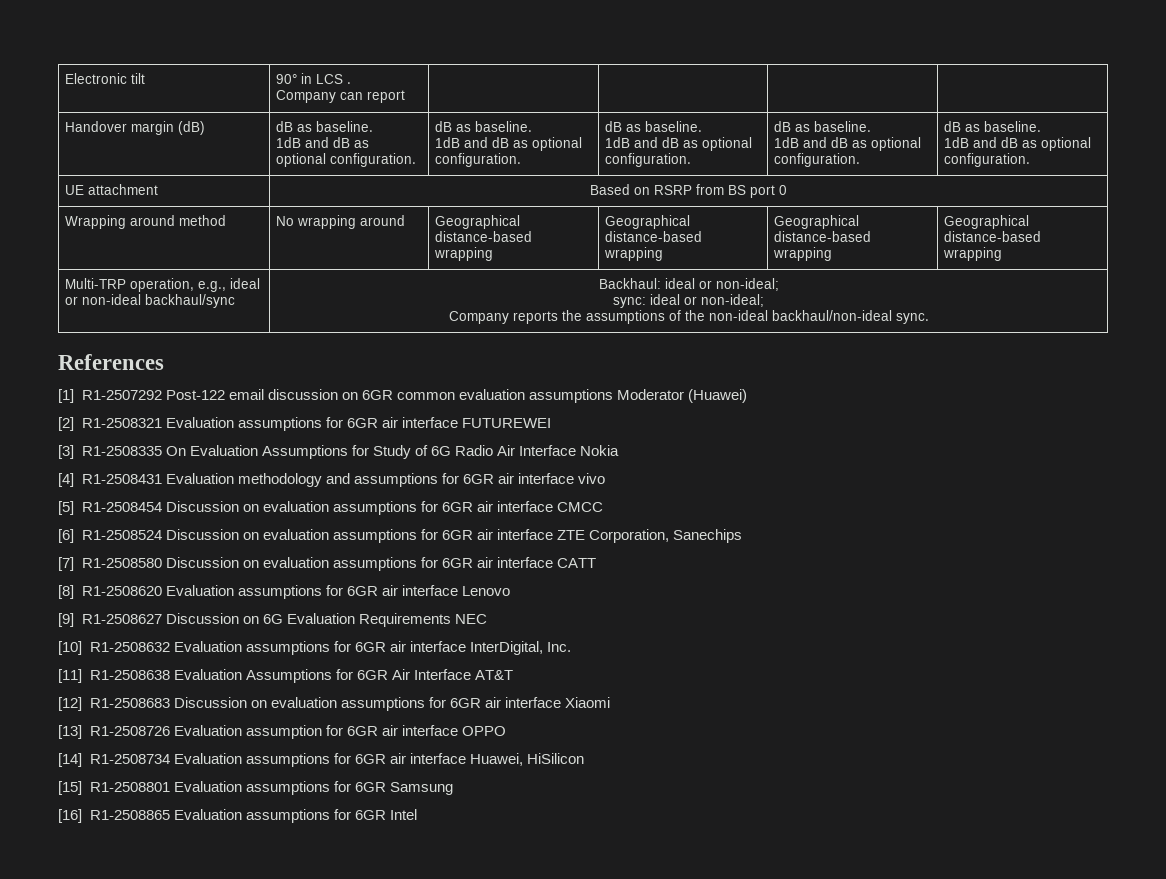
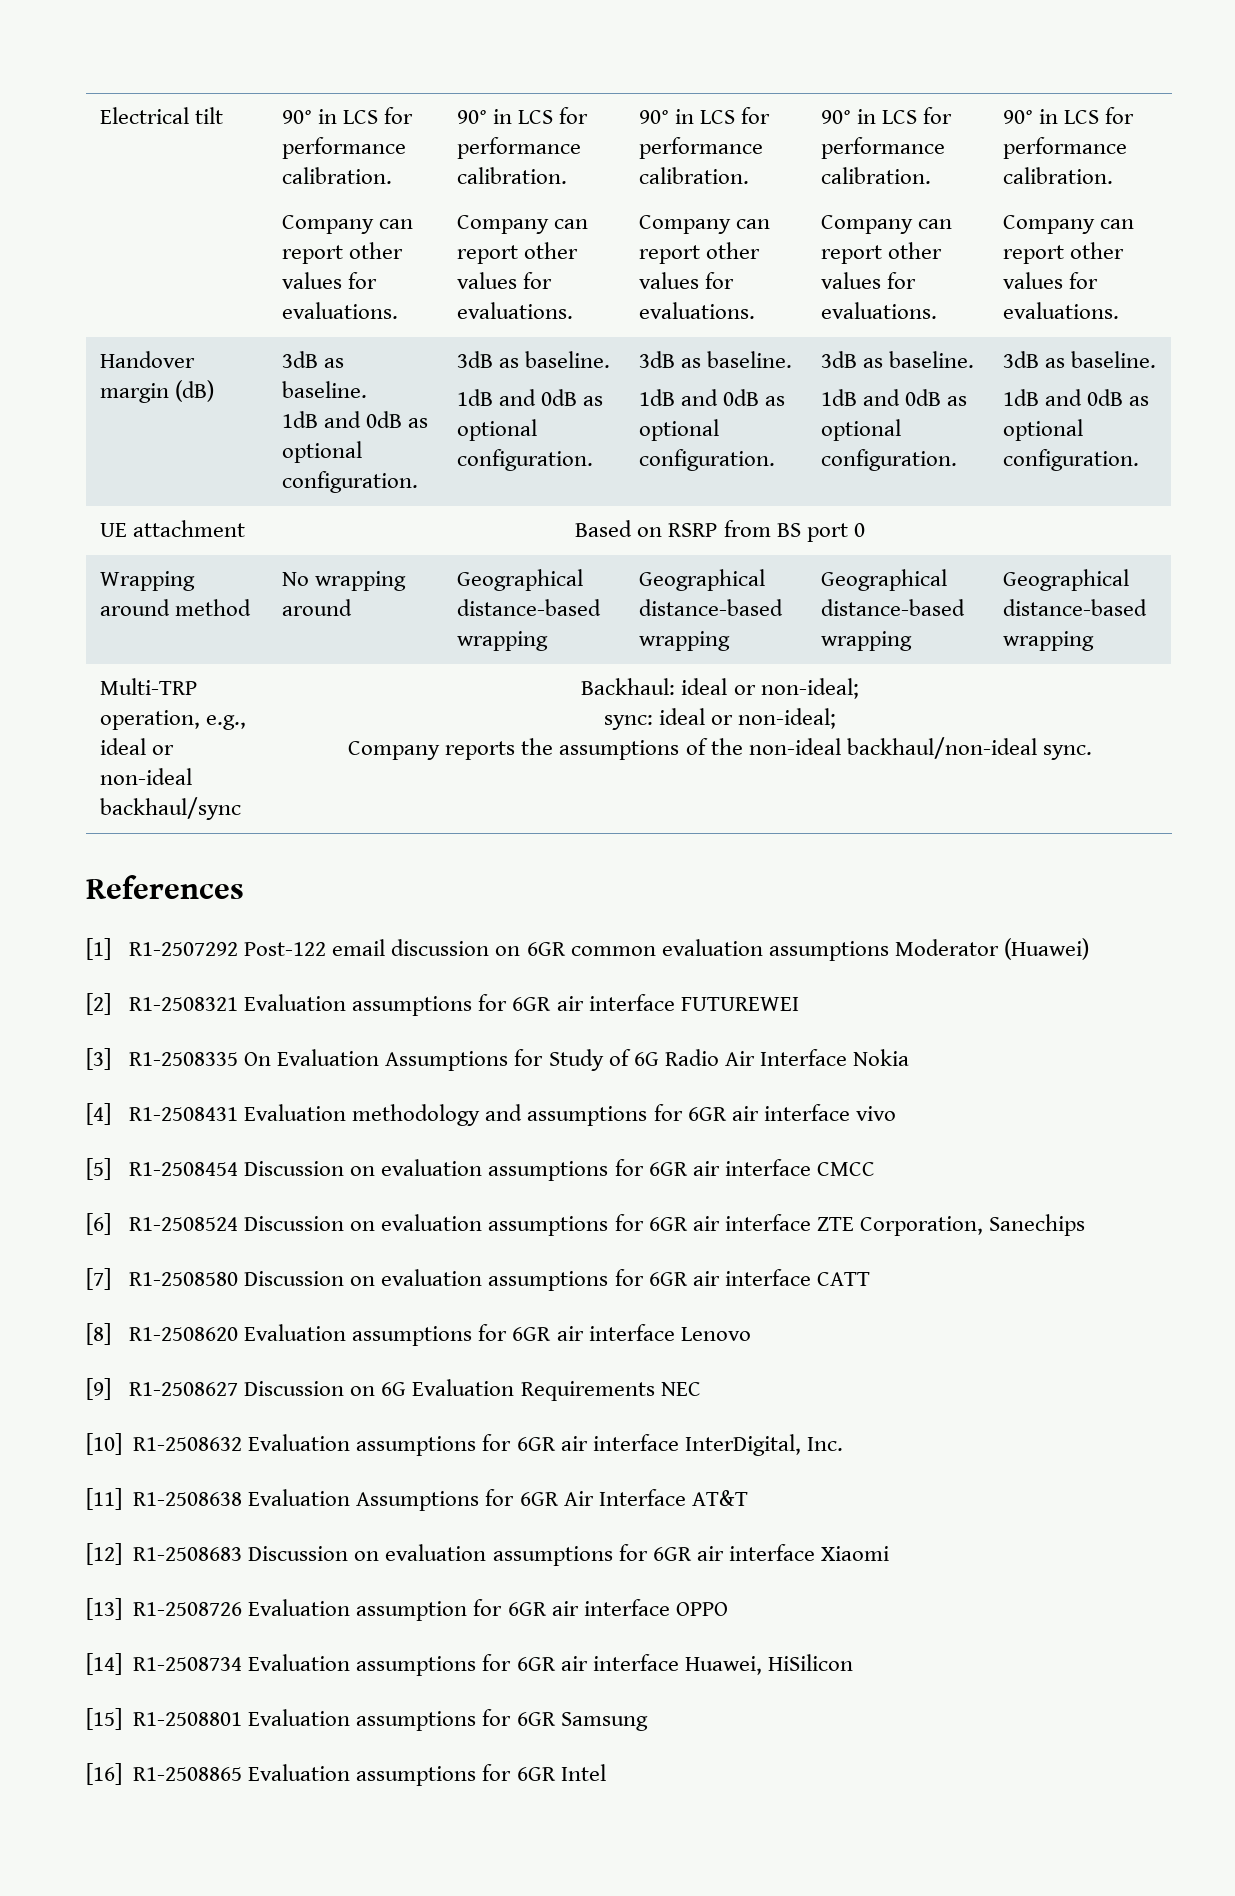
[65,73,128,84] Electronic -> [100,107,190,124] Electrical
[347,82,352,84] [276,90,406,103] . // Company can report | | | | -> [384,107,414,124] [282,137,407,159] [282,167,393,184] [282,215,414,234] [282,242,404,264] [282,272,378,289] [282,302,399,319] [457,107,589,124] [457,137,582,159] [457,167,568,184] [457,215,589,234] [457,242,579,264] [457,272,553,289] [457,302,574,319] [639,107,771,124] [639,137,764,159] [639,167,750,184] [639,215,771,234] [639,242,761,264] [639,272,735,289] [639,302,756,319] [821,107,953,124] [821,137,946,159] [821,167,932,184] [821,215,953,234] [821,242,943,264] [821,272,917,289] [821,302,938,319] [1003,107,1135,124] [1003,137,1128,159] [1003,167,1114,184] [1003,215,1135,234] [1003,242,1125,264] [1003,272,1099,289] [1003,302,1120,319] for performance calibration. // Company can report other values for evaluations. | 90° in LCS for performance calibration. // Company can report other values for evaluations. | 90° in LCS for performance calibration. // Company can report other values for evaluations. | 90° in LCS for performance calibration. // Company can report other values for evaluations. | 90° in LCS for performance calibration. // Company can report other values for evaluations.
[276,121,374,132] [276,137,370,148] [276,153,417,167] [435,121,533,132] [435,137,583,151] [435,153,522,167] [605,121,703,132] [605,137,753,151] [605,153,692,167] [774,121,872,132] [774,137,922,151] [774,153,861,167] [944,121,1042,132] [944,137,1019,148] dB as baseline. // 1dB and dB as optional configuration. | dB as baseline. // 1dB and dB as optional configuration. | dB as baseline. // 1dB and dB as optional configuration. | dB as baseline. // 1dB and dB as optional configuration. | dB as baseline. // 1dB and dB -> [282,351,345,368] [282,381,368,398] [282,411,429,428] [282,441,363,463] [282,471,419,493] [457,351,611,368] [457,389,604,406] [457,419,538,441] [457,449,594,471] [639,351,793,368] [639,389,786,406] [639,419,720,441] [639,449,776,471] [821,351,975,368] [821,389,968,406] [821,419,902,441] [821,449,958,471] [1003,351,1157,368] [1003,389,1124,406] 3dB as baseline. // 1dB and 0dB as optional configuration. | 3dB as baseline. // 1dB and 0dB as optional configuration. | 3dB as baseline. // 1dB and 0dB as optional configuration. | 3dB as baseline. // 1dB and 0dB as optional configuration. | 3dB as baseline. // 1dB and 0dB

